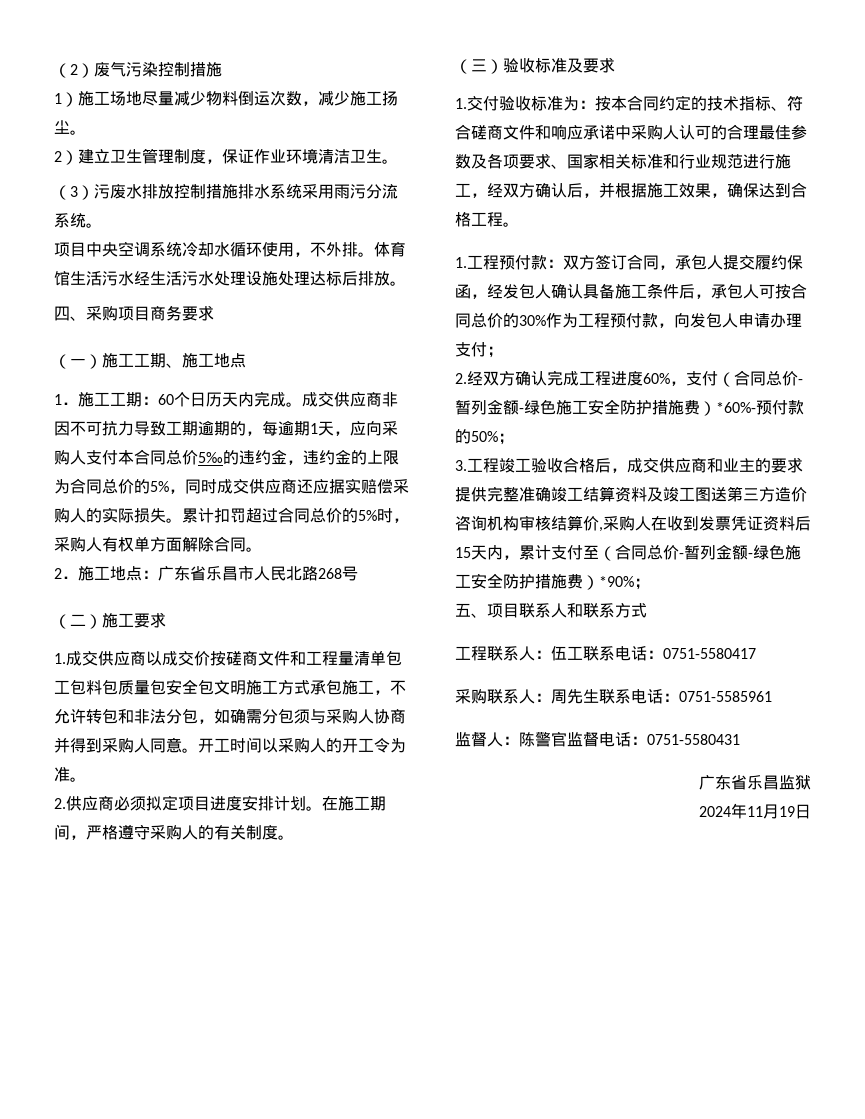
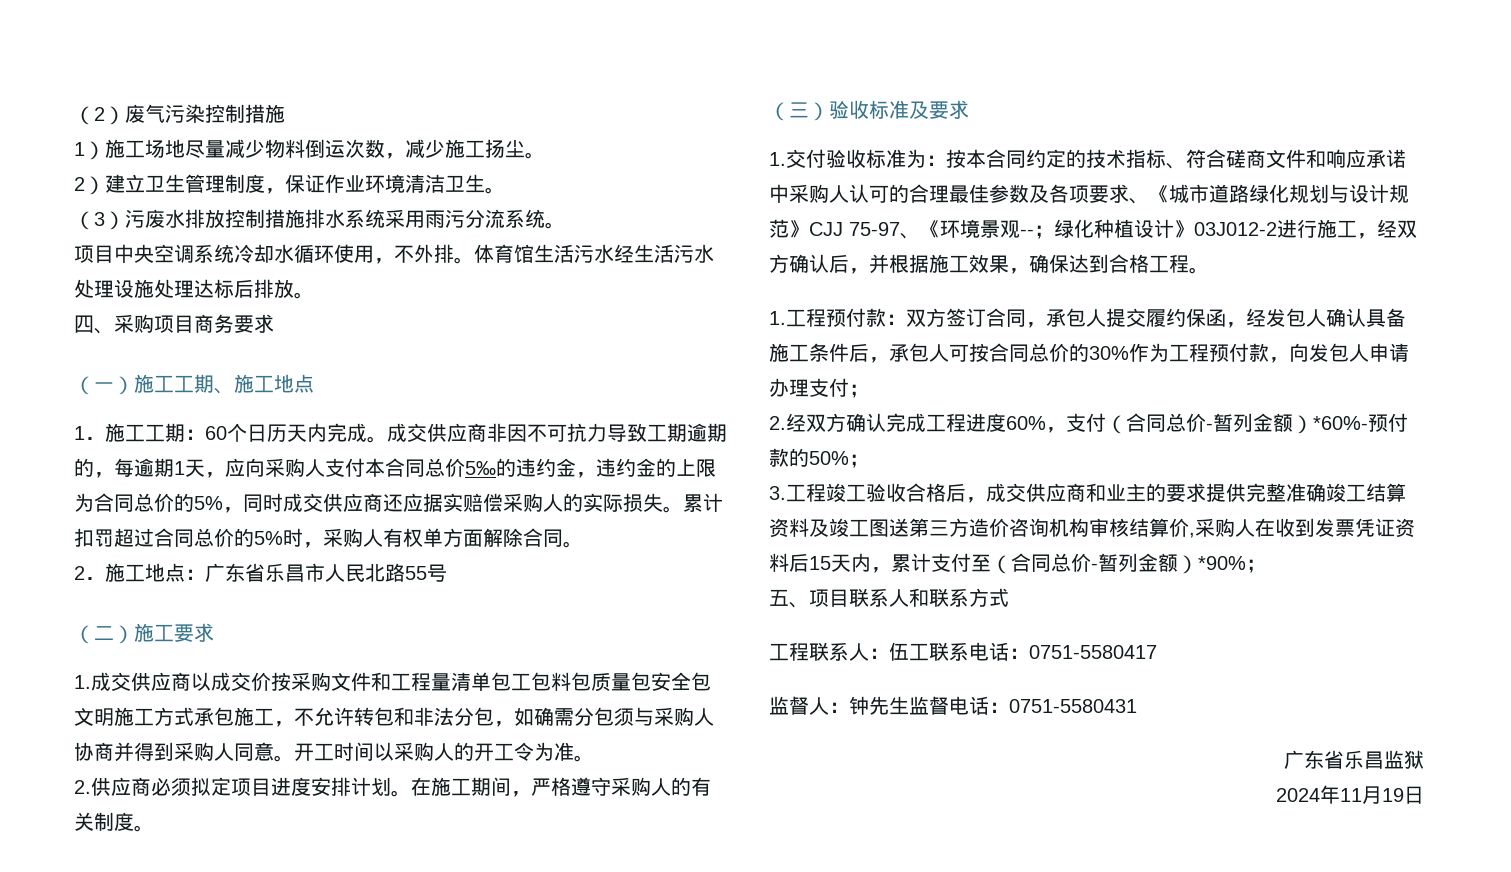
[318,568,342,579] 268 -> [405,566,427,580] 55
[226,651,258,666] 磋商 -> [291,672,331,691] 采购
[567,153,743,169] 国家相关标准和行业规范 -> [1149,184,1409,203] [769,219,1277,239] 《城市道路绿化规划与设计规范》CJJ 75-97、《环境景观--；绿化种植设计》03J012-2
[519,399,700,415] -绿色施工安全防护措施费 -> (1293, 422) none
[748,545,801,560] [455,573,583,589] -绿色施工安全防护措施费 -> (1178, 562) none
[455,689,772,704] // 采购联系人：周先生联系电话：0751-5585961 -> (1157, 652) none
[519,731,567,747] 陈警官 -> [849,696,909,715] 钟先生

